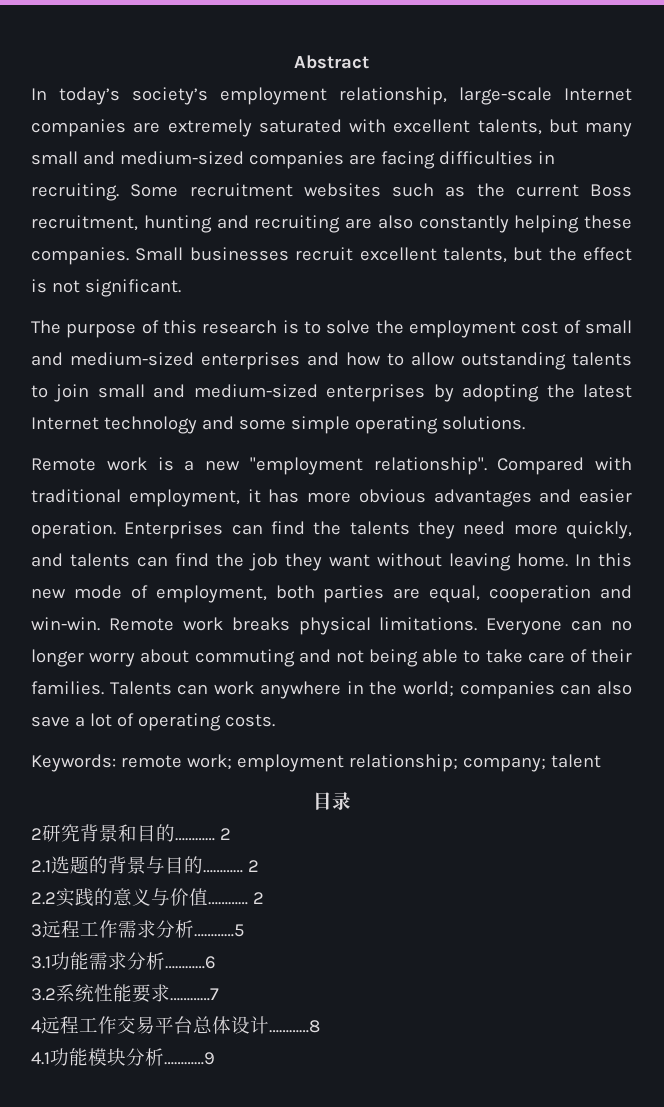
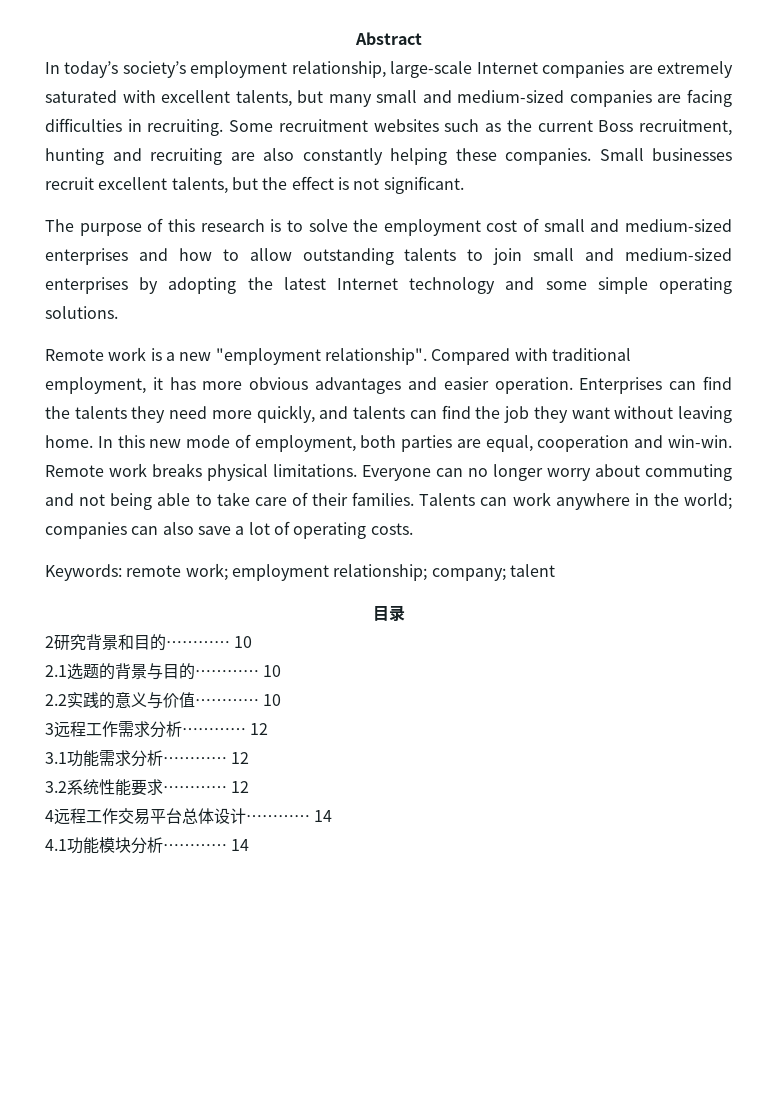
[219,828,231,840] 2 -> [234,636,253,648] 10
[247,860,259,872] 2 -> [263,665,282,677] 10
[252,892,264,904] 2 -> [263,694,282,706] 10
[194,924,244,937] …………5 -> [182,723,269,735] ………… 12
[165,956,216,969] …………6 -> [163,752,250,764] ………… 12
[170,988,219,1001] …………7 -> [163,781,250,793] ………… 12
[269,1020,320,1033] …………8 -> [246,810,333,822] ………… 14
[164,1052,215,1065] …………9 -> [163,839,250,851] ………… 14

